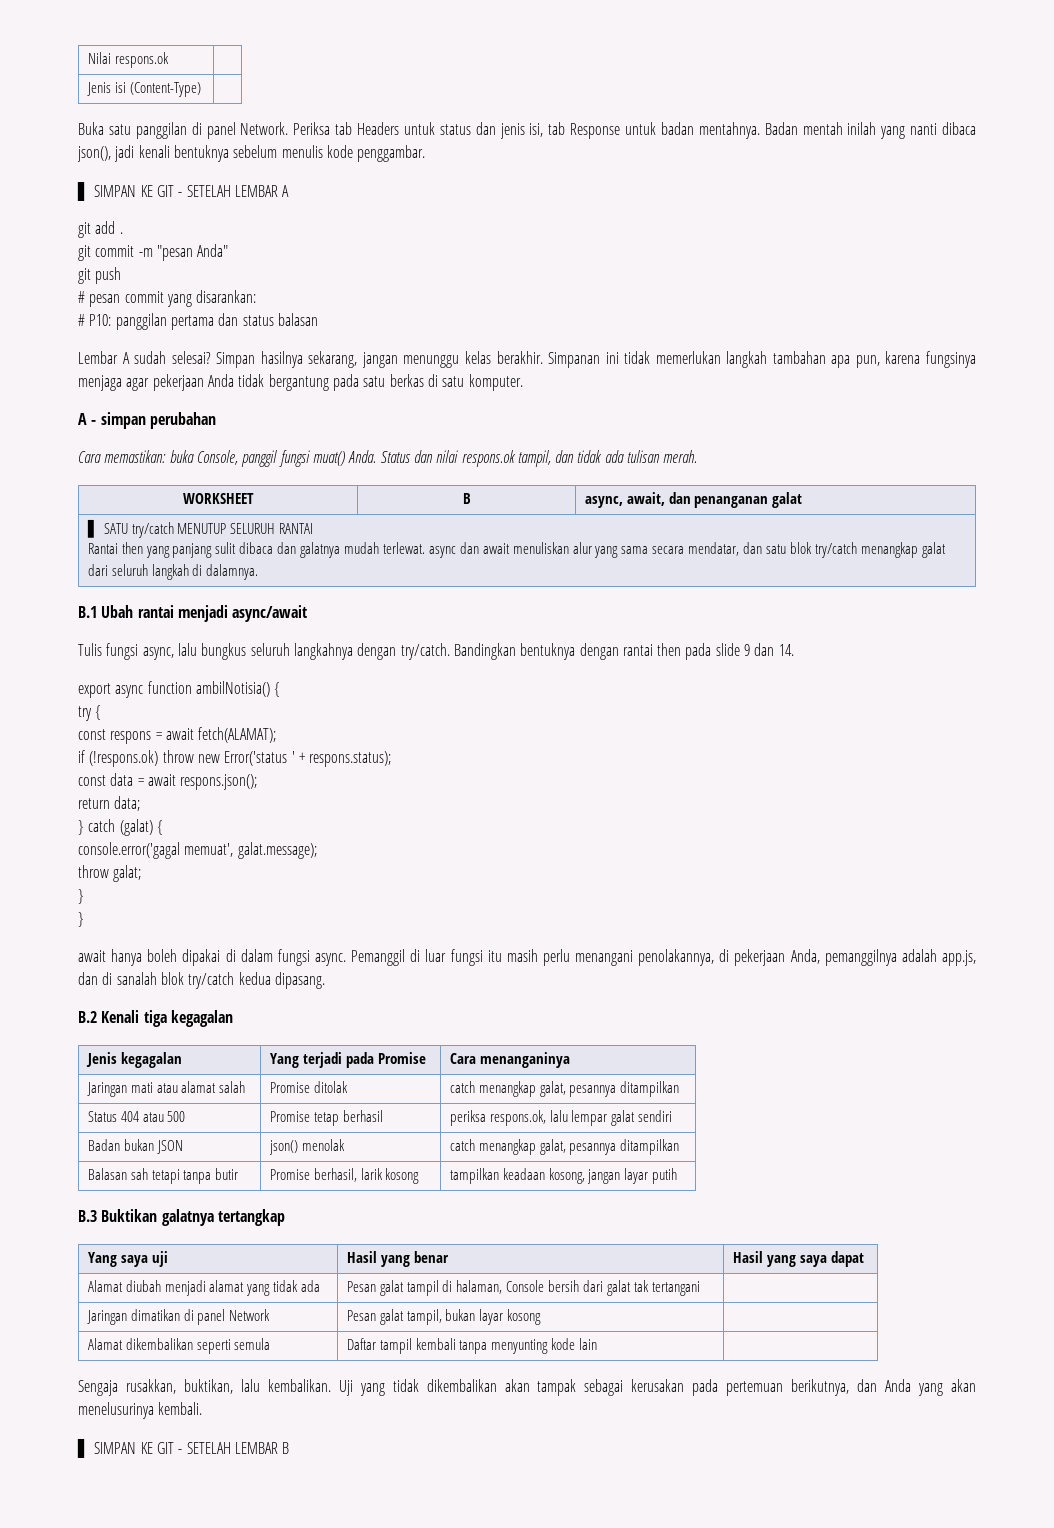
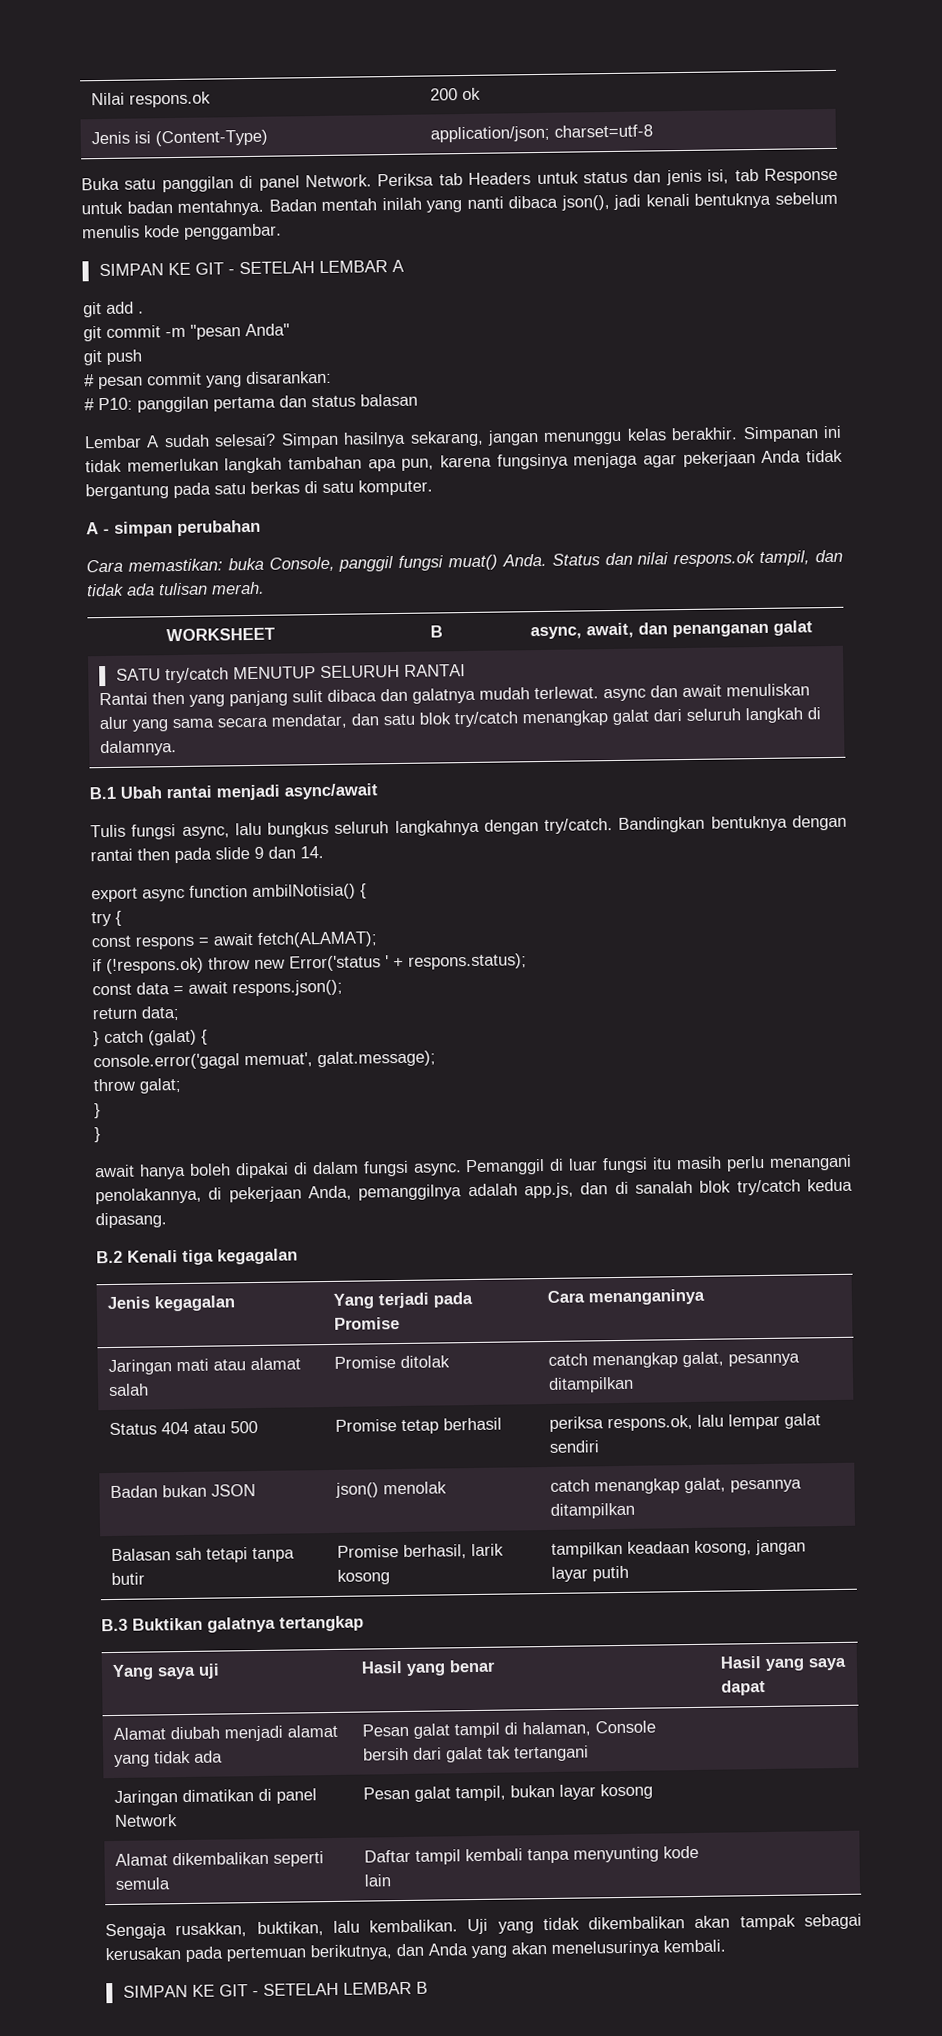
(169, 60) none -> [429,87,481,101] 200 ok
(201, 89) none -> [429,124,653,143] application/json; charset=utf-8

